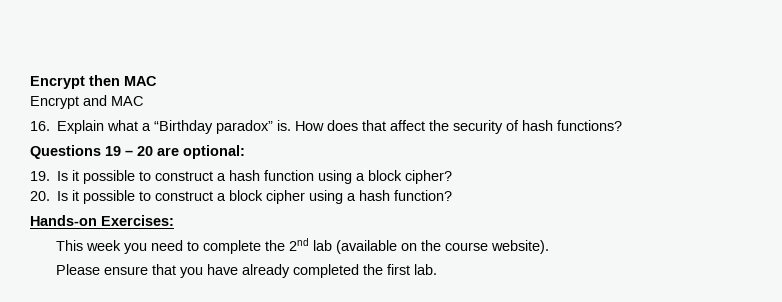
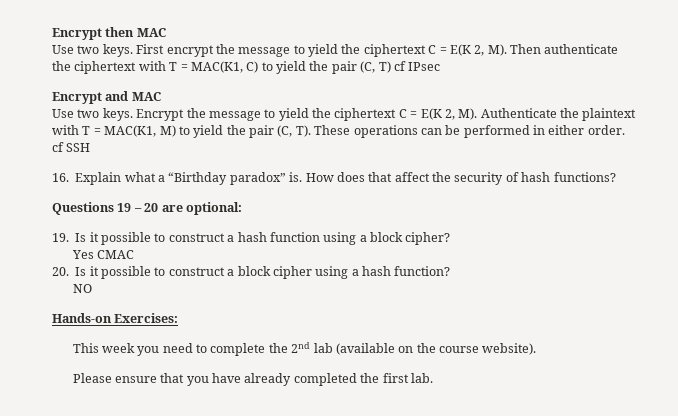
[30,95,143,109] Encrypt and MAC -> [52,44,619,57] [52,61,441,74] [52,91,161,104] [52,108,637,121] [52,125,625,138] [52,142,91,152] Use two keys. First encrypt the message to yield the ciphertext C = E(K 2, M). Then authenticate the ciphertext with T = MAC(K1, C) to yield the pair (C, T) cf IPsec // Encrypt and MAC // Use two keys. Encrypt the message to yield the ciphertext C = E(K 2, M). Authenticate the plaintext with T = MAC(K1, M) to yield the pair (C, T). These operations can be performed in either order. cf SSH
(453, 177) none -> [71,250,134,259] // Yes CMAC
(453, 195) none -> [72,284,92,293] // NO

